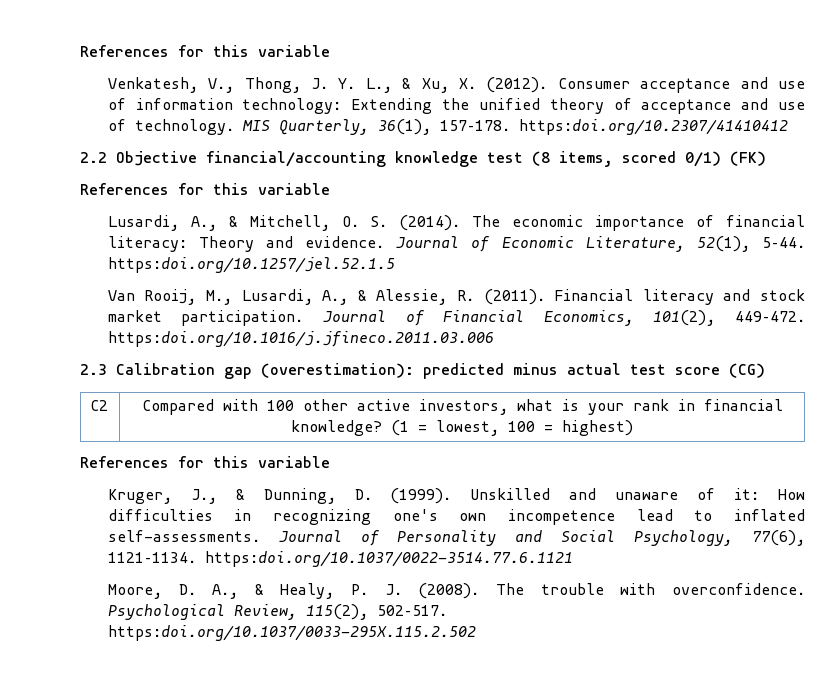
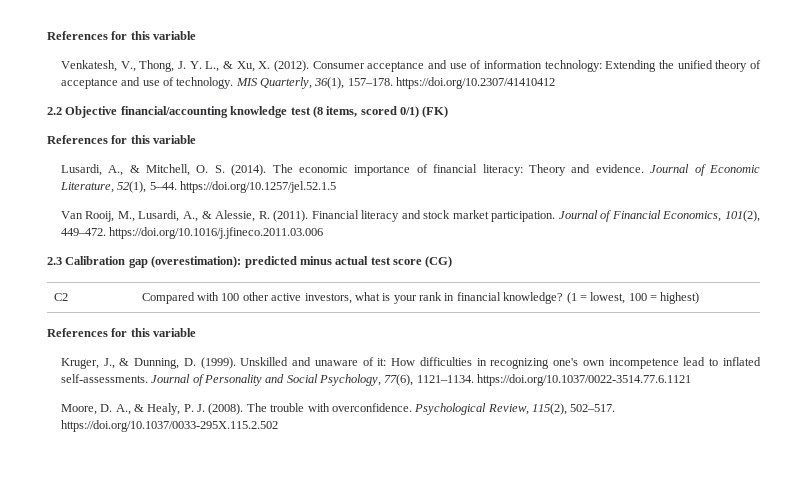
[518,119,788,135] https:doi.org/10.2307/41410412 -> [396,77,556,89] https://doi.org/10.2307/41410412
[107,257,395,273] https:doi.org/10.1257/jel.52.1.5 -> [179,181,336,193] https://doi.org/10.1257/jel.52.1.5
[107,331,494,347] https:doi.org/10.1016/j.jfineco.2011.03.006 -> [109,227,324,239] https://doi.org/10.1016/j.jfineco.2011.03.006
[204,551,573,567] https:doi.org/10.1037/0022-3514.77.6.1121 -> [477,374,692,386] https://doi.org/10.1037/0022-3514.77.6.1121
[107,625,476,641] https:doi.org/10.1037/0033-295X.115.2.502 -> [60,420,278,432] https://doi.org/10.1037/0033-295X.115.2.502

